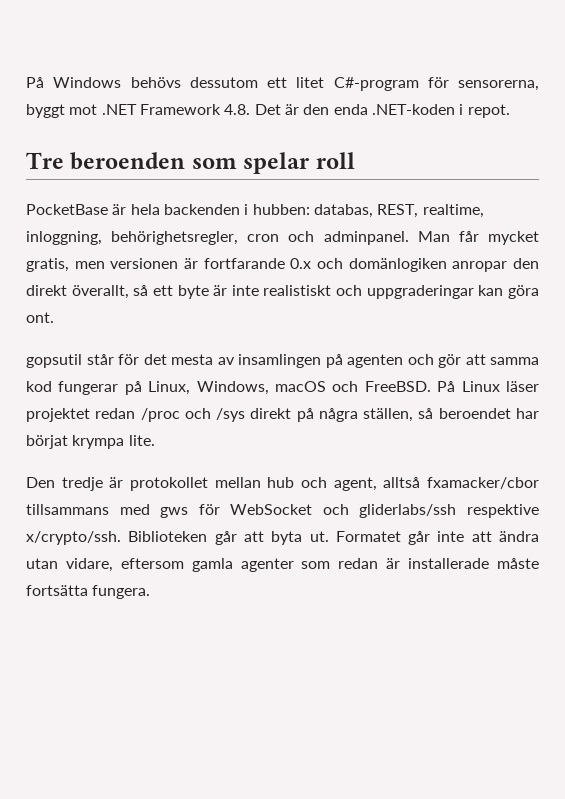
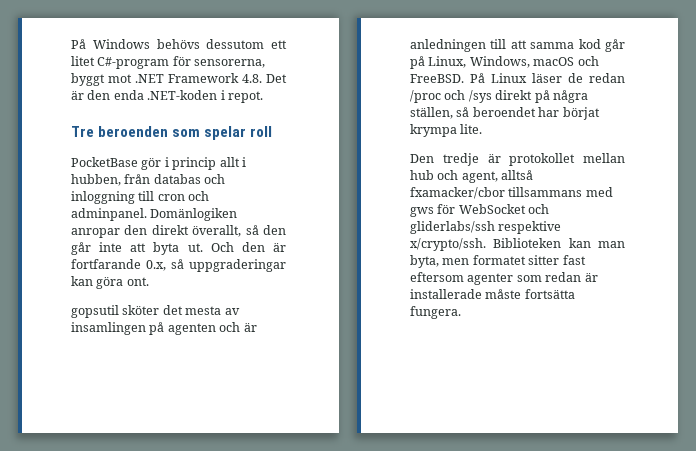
[112,204,484,218] [26,231,540,245] [26,258,447,272] är hela backenden i hubben: databas, REST, realtime, inloggning, behörighetsregler, cron och adminpanel. Man får mycket gratis, men versionen är fortfarande 0.x och domänlogiken -> [141,157,246,170] [71,174,226,186] [71,191,210,204] [71,208,238,221] gör i princip allt i hubben, från databas och inloggning till cron och adminpanel. Domänlogiken
[152,285,363,299] ett byte är inte realistiskt och -> [263,225,286,235] [71,242,286,255] [71,259,184,271] den går inte att byta ut. Och den är fortfarande 0.x, så
[86,354,139,365] står för -> [122,305,160,315] sköter
[438,354,461,368] gör -> [243,323,257,332] [410,39,507,52] är anledningen till
[58,381,119,395] fungerar -> [605,39,625,52] går
[26,408,90,422] projektet -> [568,73,583,83] de
[214,531,540,545] [26,558,233,572] går att byta ut. Formatet går inte att ändra utan vidare, eftersom gamla -> [568,238,625,248] [410,255,586,268] [410,272,464,282] kan man byta, men formatet sitter fast eftersom

